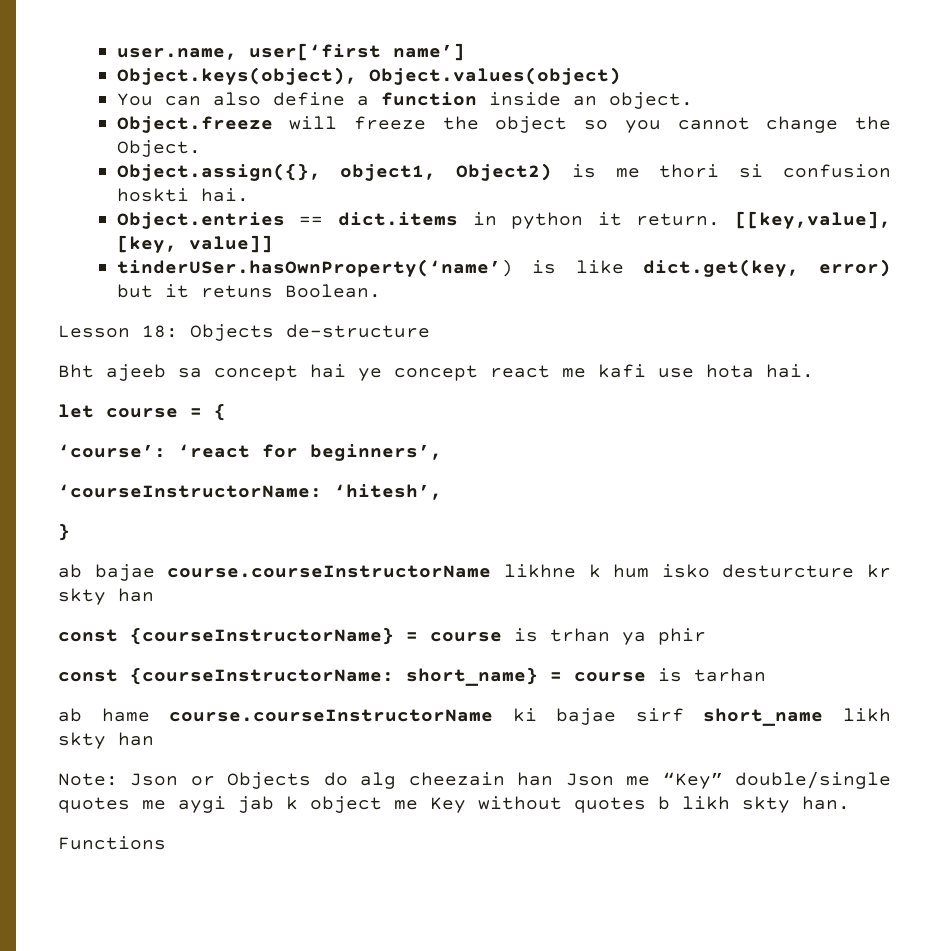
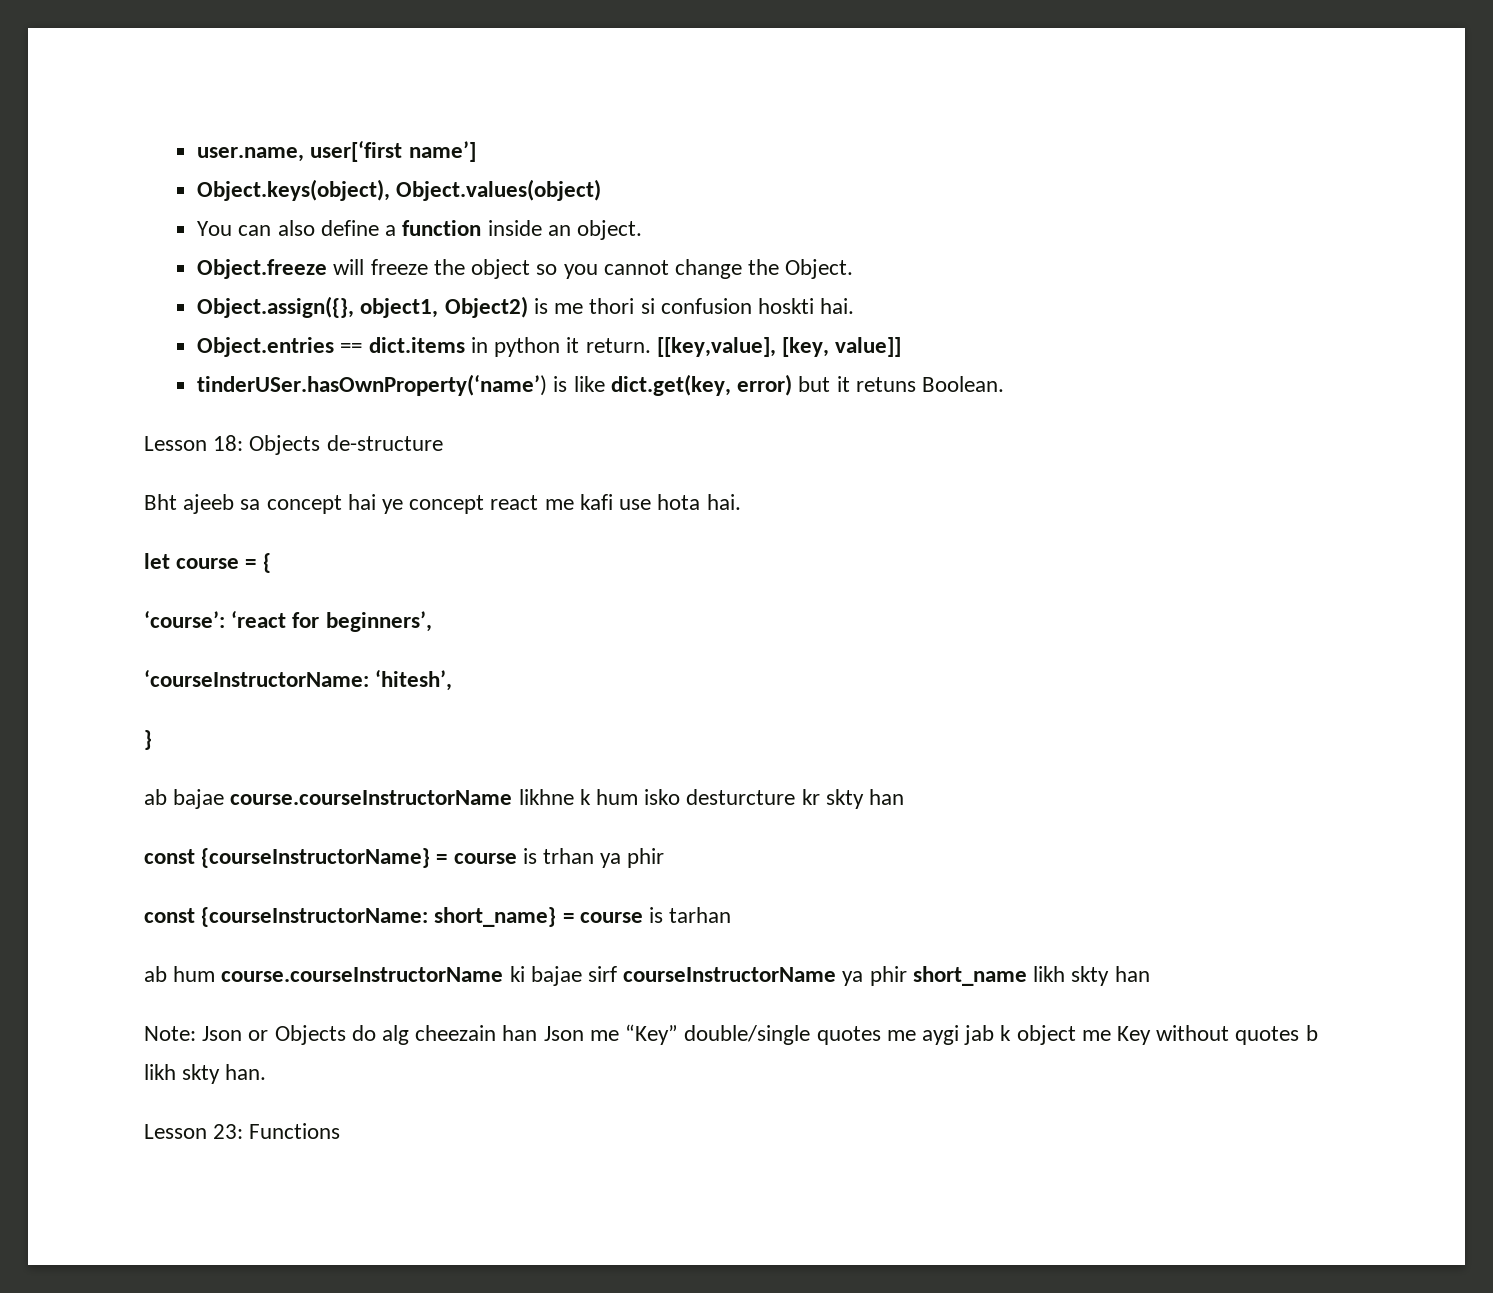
[101,708,150,722] hame -> [173,966,216,982] hum
(684, 715) none -> [623,966,907,986] courseInstructorName ya phir
(850, 803) none -> [144,1124,244,1139] Lesson 23:

